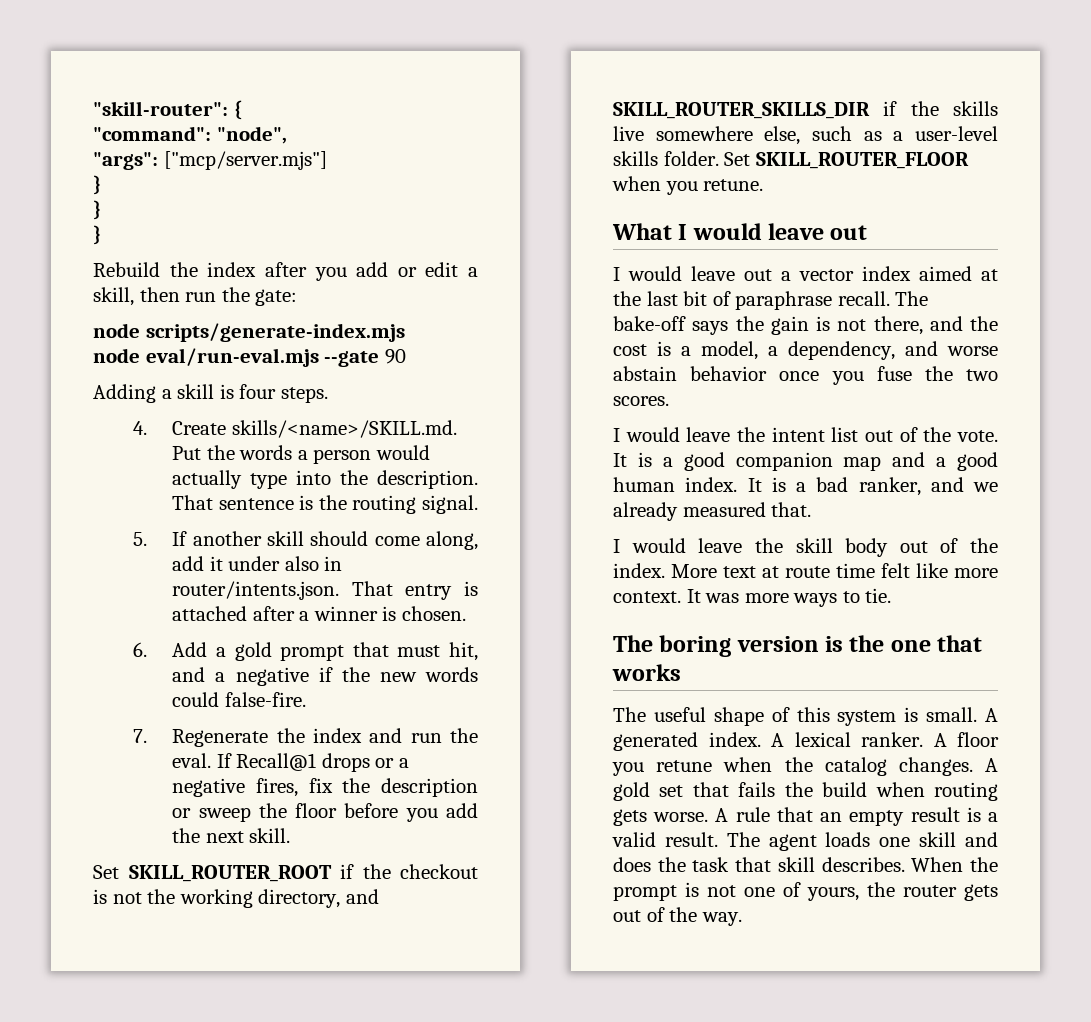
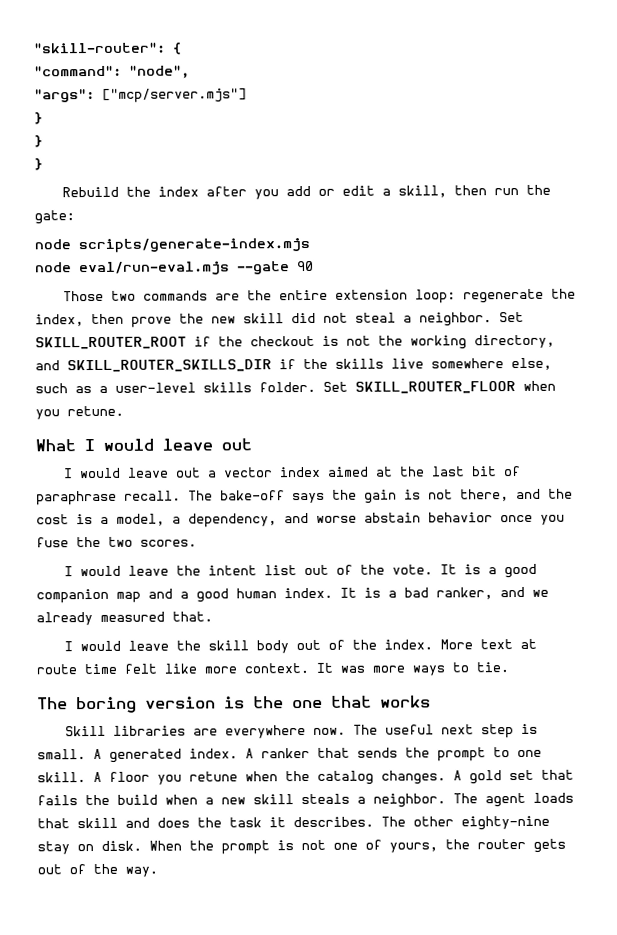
[93,384,328,403] [132,420,457,438] [172,445,430,464] [172,470,479,489] [172,495,478,514] [132,531,478,550] [172,556,343,571] [172,581,478,600] [172,606,466,621] [132,642,479,661] [172,667,478,686] [172,692,306,707] [132,728,478,747] [172,753,409,772] [172,778,479,797] [172,803,478,822] [172,828,291,843] Adding a skill is four steps. // 4. Create skills/<name>/SKILL.md. Put the words a person would actually type into the description. That sentence is the routing signal. // 5. If another skill should come along, add it under also in router/intents.json. That entry is attached after a winner is chosen. // 6. Add a gold prompt that must hit, and a negative if the new words could false-fire. // 7. Regenerate the index and run the eval. If Recall@1 drops or a negative fires, fix the description or sweep the floor before you add the next skill. // -> [63,288,577,304] [35,312,492,328] Those two commands are the entire extension loop: regenerate the index, then prove the new skill did not steal a neighbor.
[613,707,897,726] The useful shape of this system -> [65,724,515,739] Skill libraries are everywhere now. The useful next step
[794,732,923,747] lexical ranker. -> [261,747,542,762] [37,772,86,783] ranker that sends the prompt to one skill.
[934,782,998,801] [613,807,998,826] [612,832,718,847] routing gets worse. A rule that an empty result is a valid result. -> [205,793,446,808] a new skill steals a neighbor.
[879,837,911,847] one -> [37,818,70,829] that
[735,857,905,872] that skill describes. -> [269,815,550,831] [37,840,142,855] it describes. The other eighty-nine stay on disk.

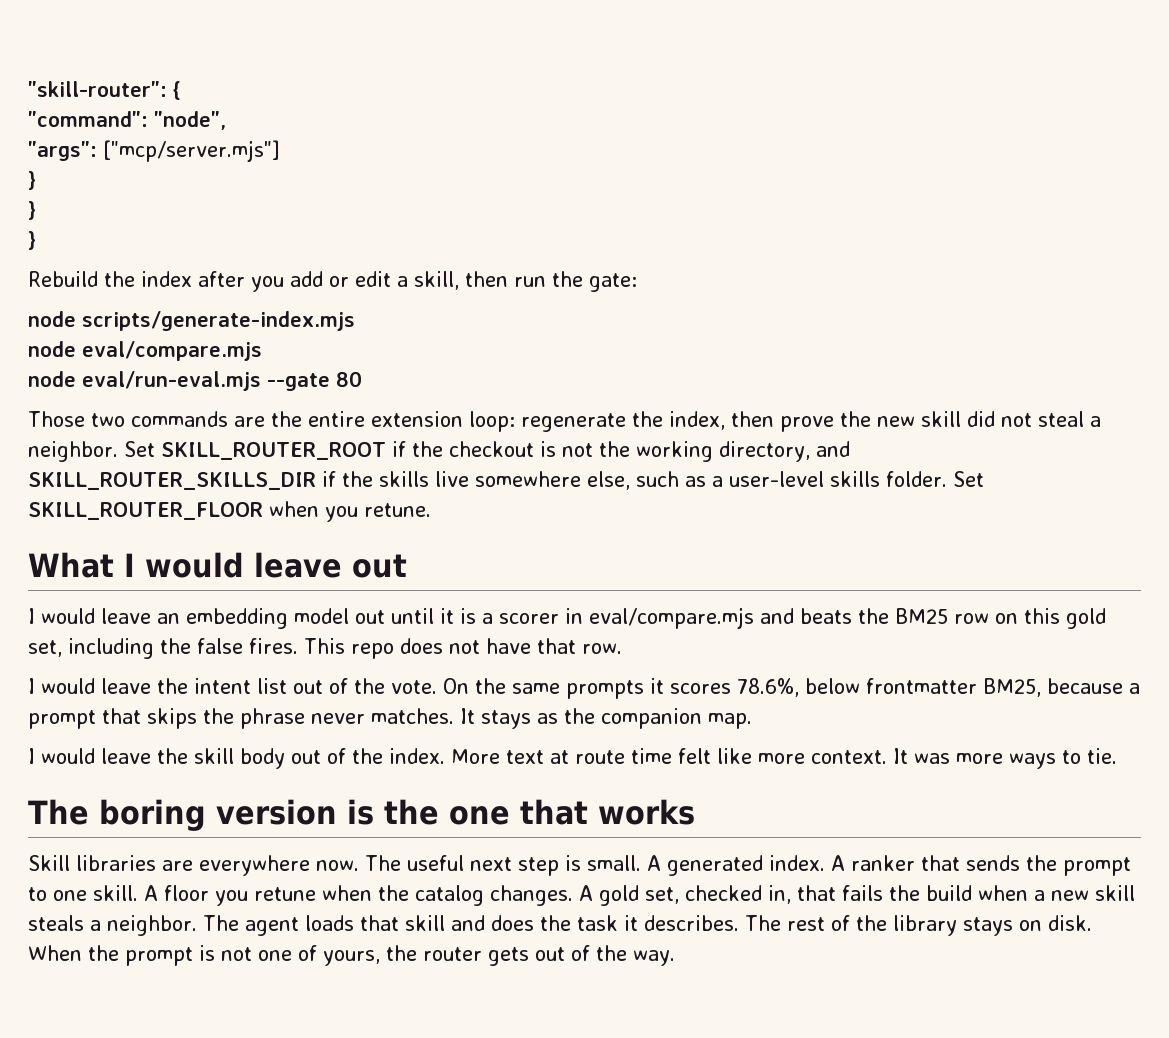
(310, 245) none -> [28,341,262,361] // node eval/compare.mjs
[297,260,314,272] 90 -> [336,371,362,387] 80
[175,465,522,478] [36,488,573,506] [36,512,565,528] [36,536,197,548] out a vector index aimed at the last bit of paraphrase recall. The bake-off says the gain is not there, and the cost is a model, a dependency, and worse abstain behavior once you fuse the two scores. -> [157,607,1106,629] [28,638,622,659] an embedding model out until it is a scorer in eval/compare.mjs and beats the BM25 row on this gold set, including the false fires. This repo does not have that row.
[440,563,538,579] [36,586,549,604] [36,611,213,626] It is a good companion map and a good human index. It is a bad ranker, and we already measured that. -> [443,678,1140,699] [28,708,752,729] On the same prompts it scores 78.6%, below frontmatter BM25, because a prompt that skips the phrase never matches. It stays as the companion map.
[509,769,534,781] set -> [645,885,791,904] set, checked in,
[413,815,550,831] [37,841,70,855] other eighty-nine stay -> [786,915,1013,936] rest of the library stays

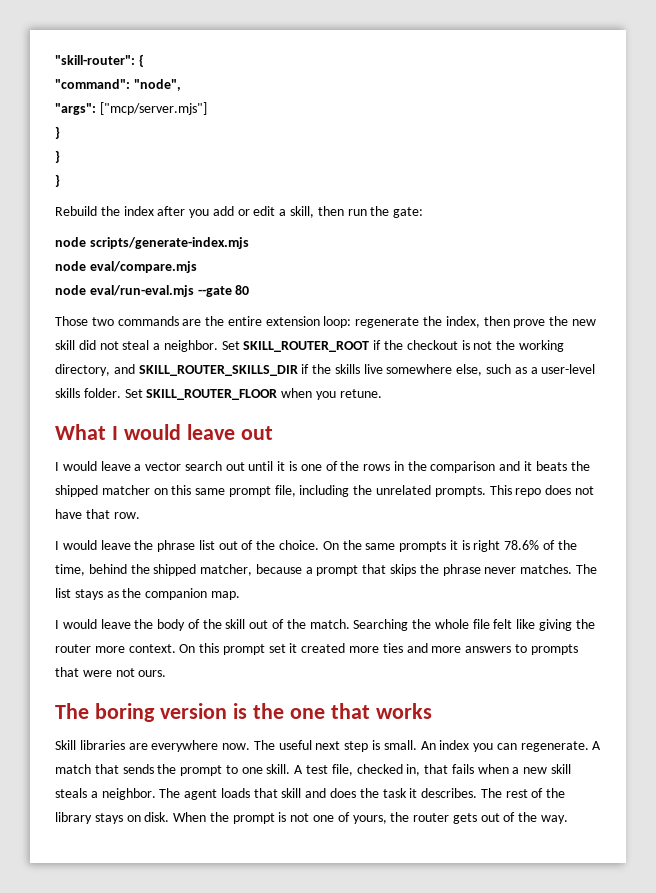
[157,608,349,629] an embedding model -> [134,461,222,471] a vector search
[482,607,1106,629] [28,638,298,659] a scorer in eval/compare.mjs and beats the BM25 row on this gold set, including the false fires. -> [300,461,590,473] [55,485,486,497] one of the rows in the comparison and it beats the shipped matcher on this same prompt file, including the unrelated prompts.
[194,678,251,694] intent -> [157,540,196,552] phrase
[391,680,437,694] vote. -> [279,540,320,550] choice.
[670,678,1041,697] scores 78.6%, below frontmatter BM25, -> [461,540,577,552] [55,564,253,576] is right 78.6% of the time, behind the shipped matcher,
[460,708,475,724] It -> [575,564,597,574] [55,588,71,598] The list
[194,748,1117,769] skill body out of the index. More text at route time felt like more context. It was more ways to tie. -> [157,619,595,631] [55,643,578,655] [55,667,167,677] body of the skill out of the match. Searching the whole file felt like giving the router more context. On this prompt set it created more ties and more answers to prompts that were not ours.
[646,855,915,876] A generated index. A ranker -> [420,740,602,752] [55,764,91,774] An index you can regenerate. A match
[164,885,679,906] floor you retune when the catalog changes. A gold set, -> [306,764,353,776] test file,
[889,885,972,901] the build -> (474, 769) none

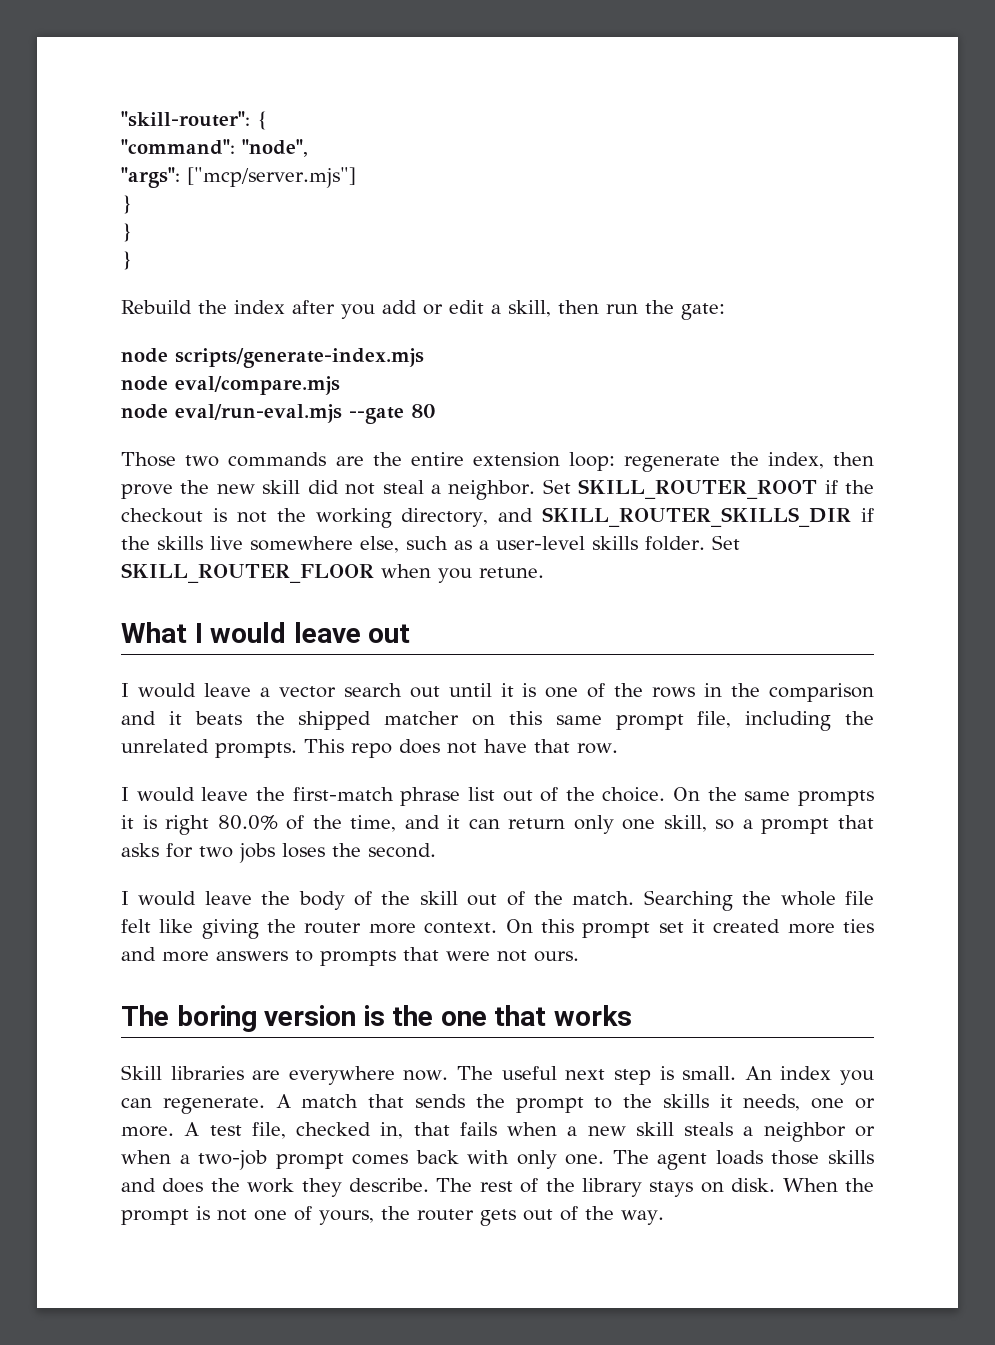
(154, 545) none -> [292,787,394,801] first-match
[504,540,540,550] 78.6% -> [217,815,278,830] 80.0%
[88,564,597,576] [55,588,240,600] behind the shipped matcher, because a prompt that skips the phrase never matches. The list stays as the companion map. -> [404,815,874,834] [121,843,436,863] and it can return only one skill, so a prompt that asks for two jobs loses the second.
[241,764,291,774] one skill. -> [623,1094,876,1111] [121,1126,174,1137] the skills it needs, one or more.
[101,788,156,800] neighbor. -> [763,1122,875,1142] [121,1150,605,1170] neighbor or when a two-job prompt comes back with only one.
[253,788,302,798] that skill -> [771,1150,875,1165] those skills
[382,788,478,798] task it describes. -> [247,1178,429,1197] work they describe.

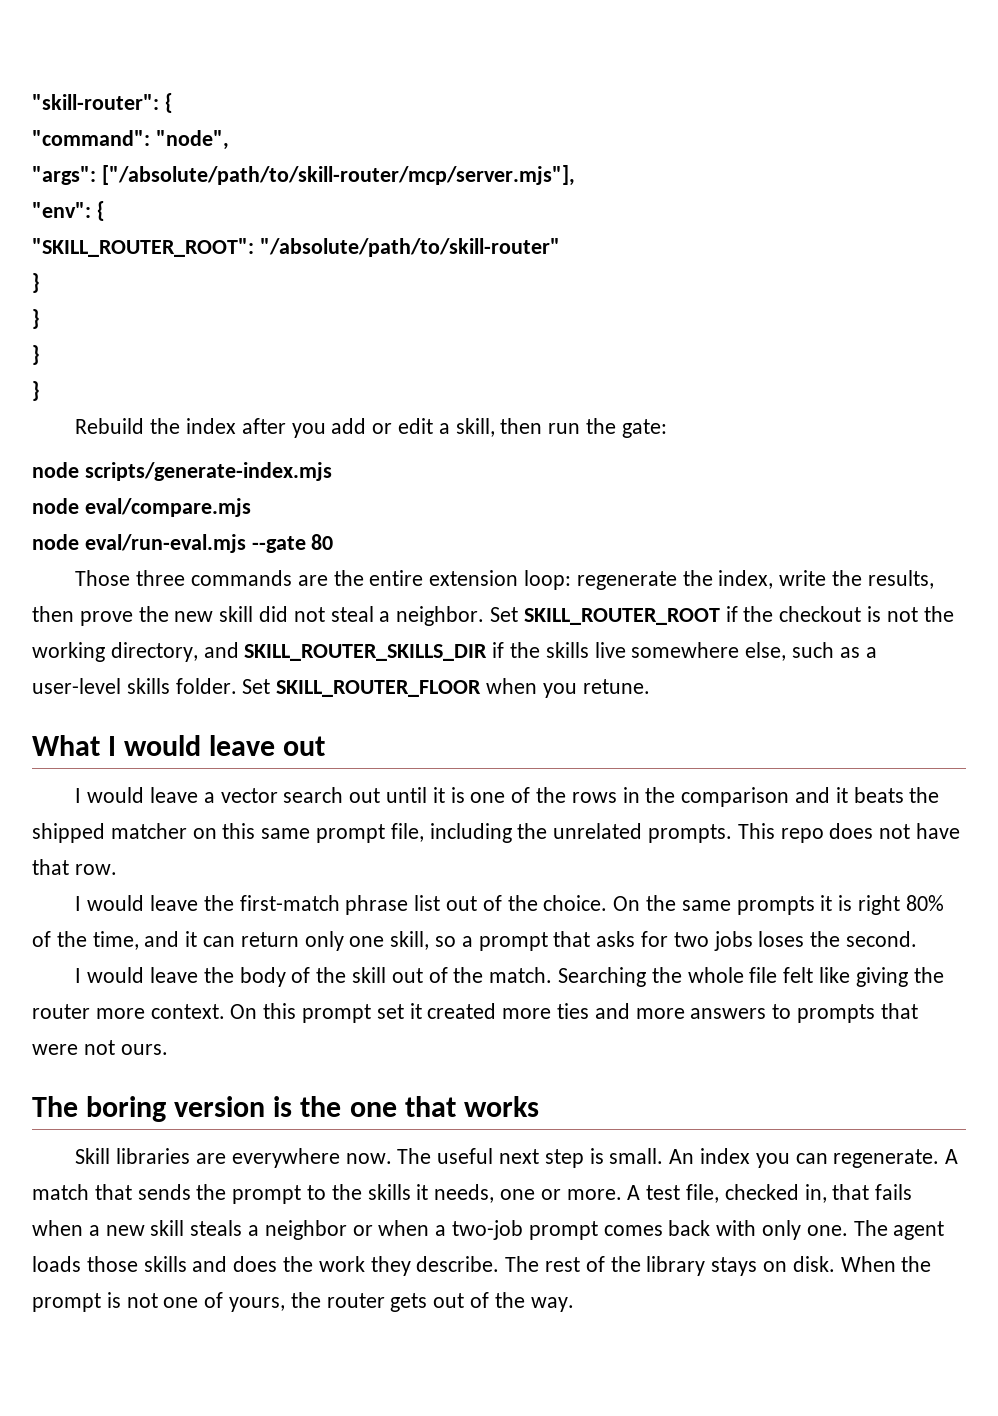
[187,167,356,188] ["mcp/server.mjs"] -> [101,165,575,186] [32,201,105,221] [32,238,560,257] [32,273,40,293] ["/absolute/path/to/skill-router/mcp/server.mjs"], // "env": { // "SKILL_ROUTER_ROOT": "/absolute/path/to/skill-router" // }
[185,455,220,467] two -> [136,570,186,586] three
(824, 460) none -> [779,570,934,589] write the results,
[217,815,278,830] 80.0% -> [905,895,944,911] 80%

